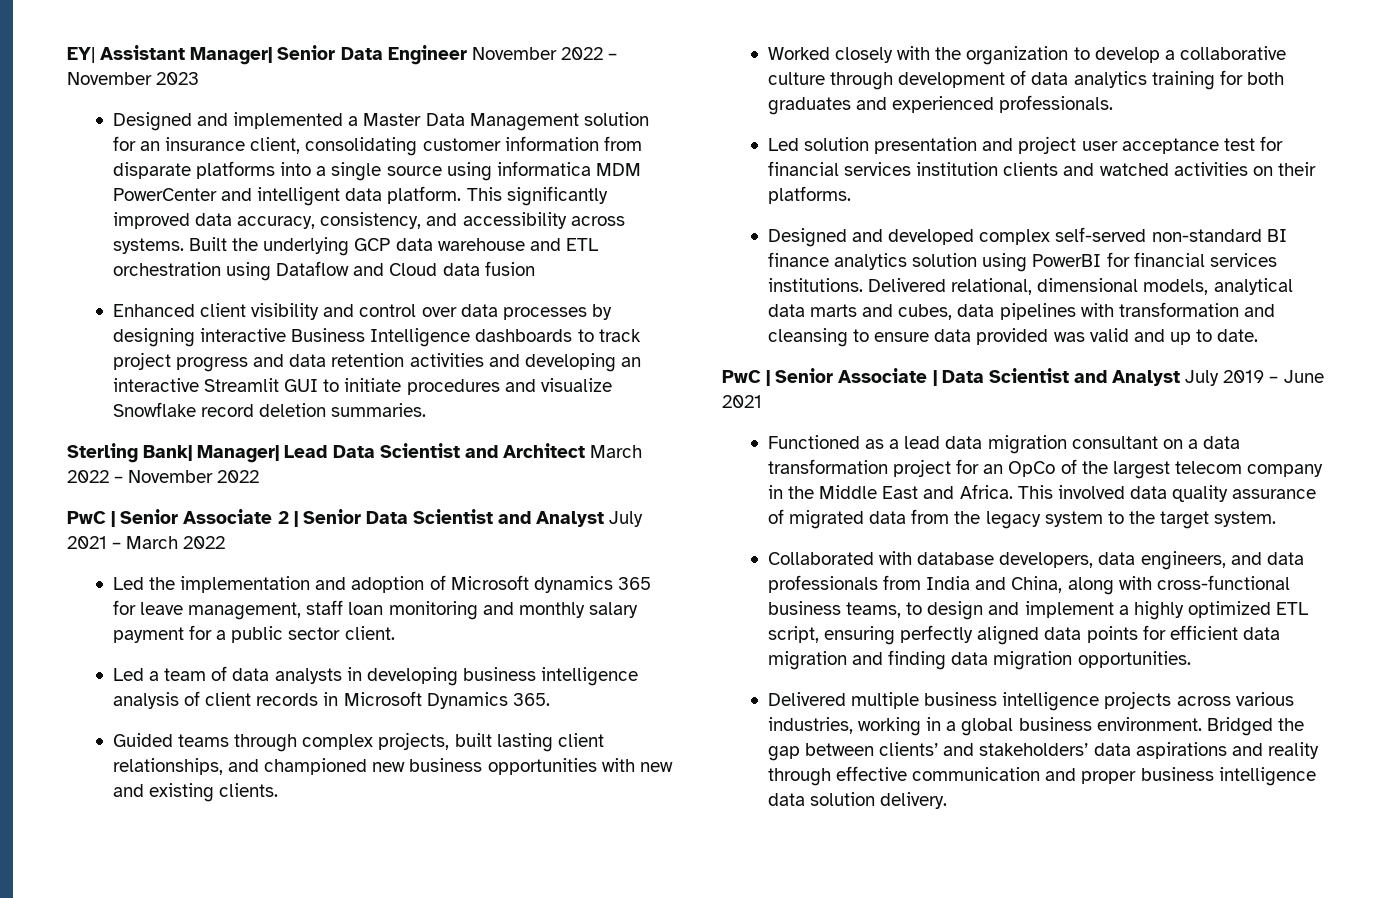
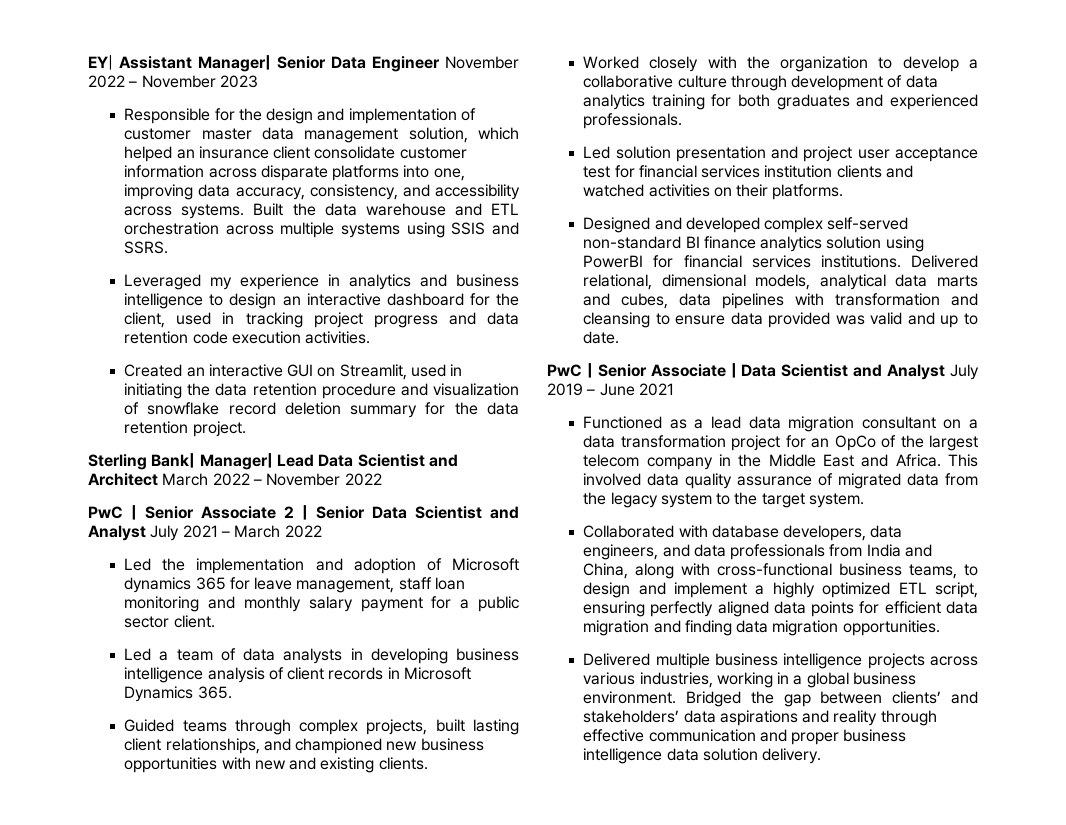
[112,112,649,131] [112,136,418,156] Designed and implemented a Master Data Management solution for an insurance client, consolidating -> [124,108,477,124] [124,127,519,143] [124,146,396,162] Responsible for the design and implementation of customer master data management solution, which helped an insurance client consolidate
[603,136,642,151] from -> [208,168,257,178] across
[316,161,641,181] [112,186,608,206] [112,212,190,229] a single source using informatica MDM PowerCenter and intelligent data platform. This significantly improved -> [433,168,465,181] [124,184,194,200] one, improving
[263,237,391,256] underlying GCP -> (316, 209) none
[226,261,535,281] [112,303,612,320] [112,328,641,347] using Dataflow and Cloud data fusion // Enhanced client visibility and control over data processes by designing interactive Business Intelligence dashboards to track -> [225,222,519,238] [124,241,169,254] [124,274,519,290] [124,293,519,309] [124,312,303,328] across multiple systems using SSIS and SSRS. // Leveraged my experience in analytics and business intelligence to design an interactive dashboard for the client, used in tracking
[409,353,641,372] [112,378,612,395] [112,402,427,417] activities and developing an interactive Streamlit GUI to initiate procedures and visualize Snowflake record deletion summaries. -> [192,331,371,344] [124,364,463,380] [124,383,519,399] [124,402,519,418] [124,421,246,437] code execution activities. // Created an interactive GUI on Streamlit, used in initiating the data retention procedure and visualization of snowflake record deletion summary for the data retention project.

